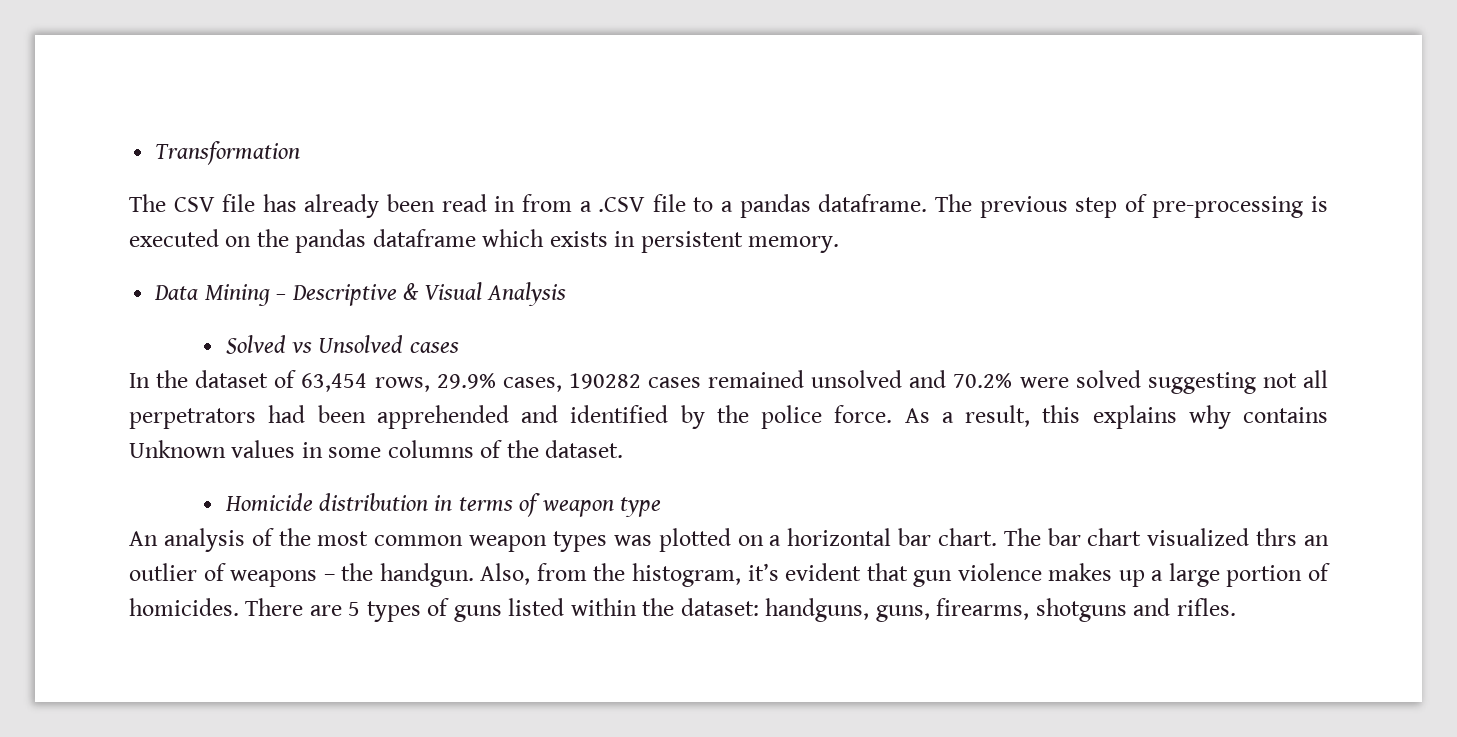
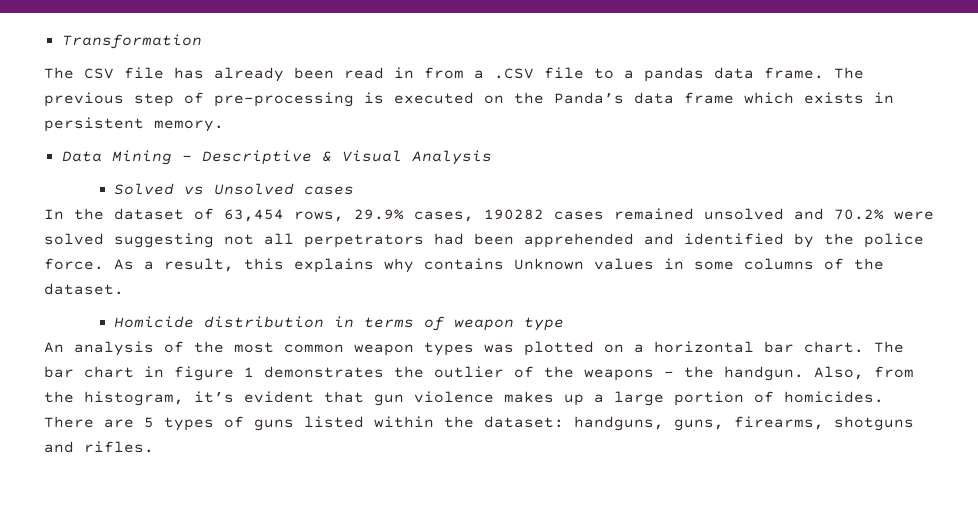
[818,194,928,212] dataframe. -> [714,67,824,79] data frame.
[295,229,476,253] pandas dataframe -> [554,92,734,104] Panda’s data frame
[1147,528,1329,546] visualized thrs an -> [144,366,424,381] in figure 1 demonstrates the
(226, 572) none -> [544,366,574,378] the

